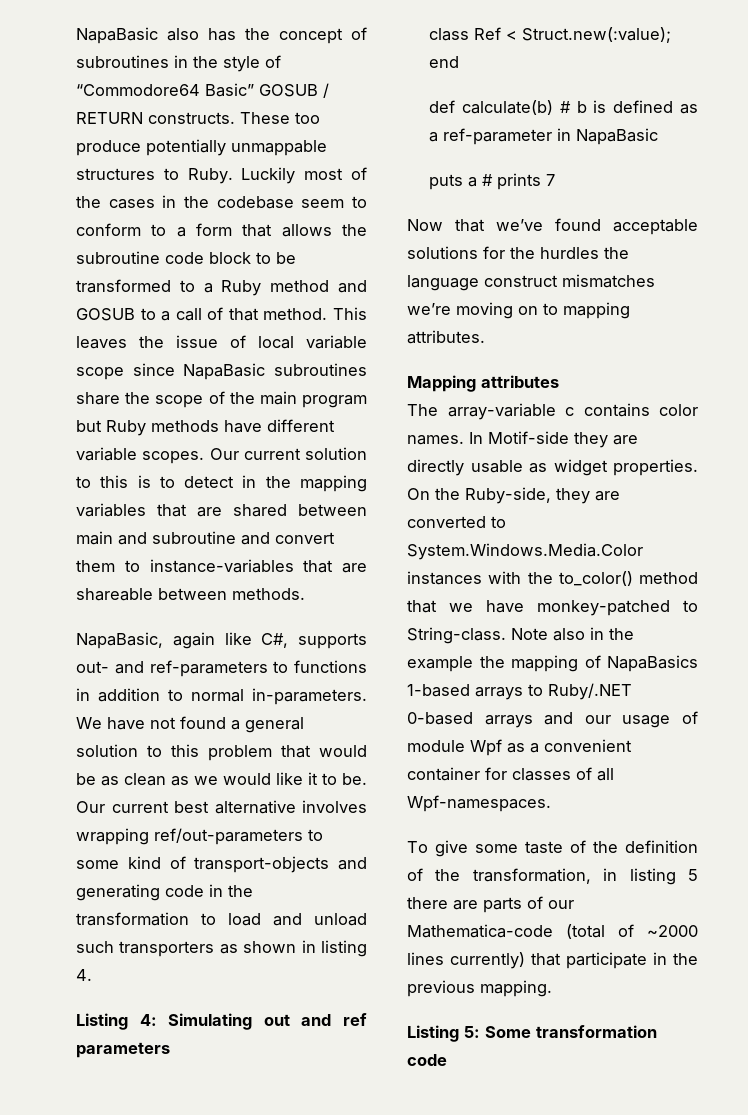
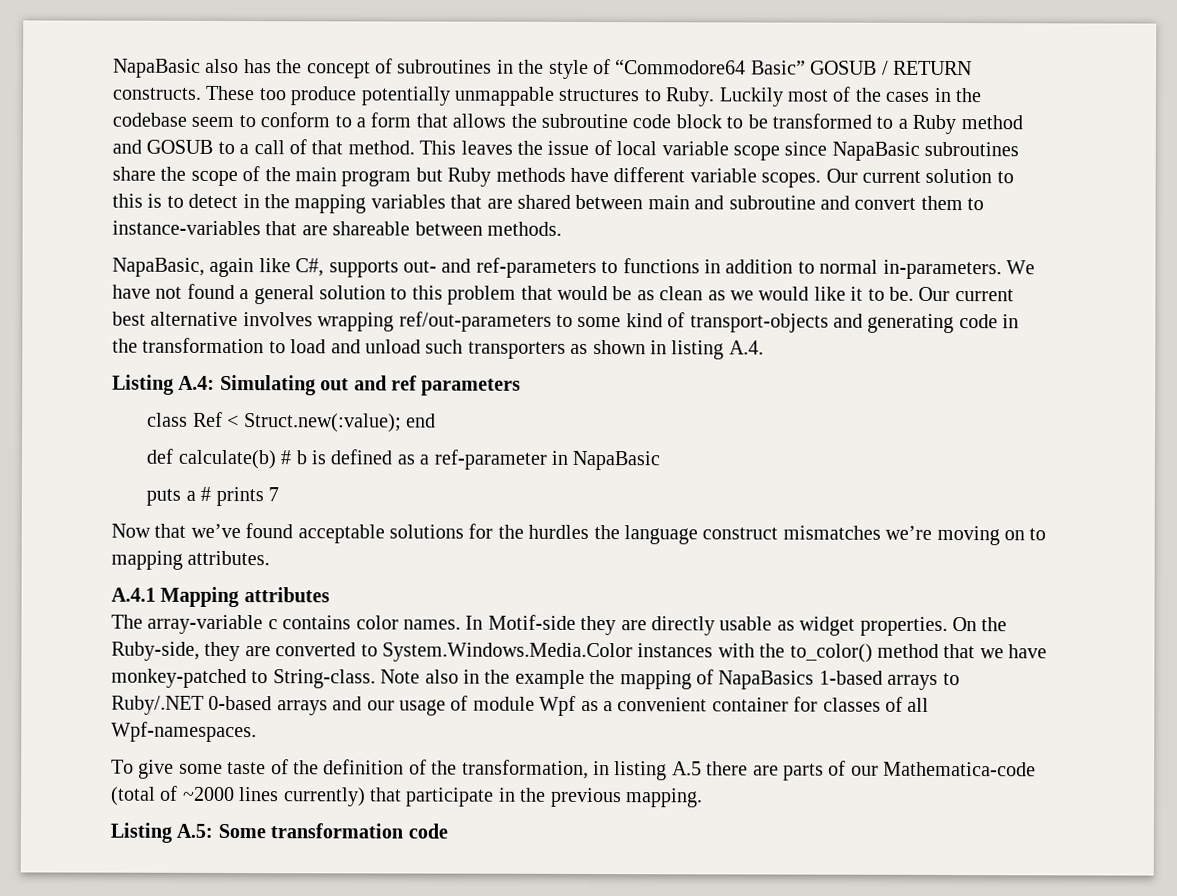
[76,969,92,981] [76,1013,157,1030] 4. // Listing 4: -> [728,340,764,355] [112,374,216,395] A.4. // Listing A.4:
(485, 337) none -> [111,587,156,602] A.4.1
[688,869,698,881] 5 -> [671,761,702,776] A.5
[464,1026,480,1038] 5: -> [176,823,214,838] A.5:

